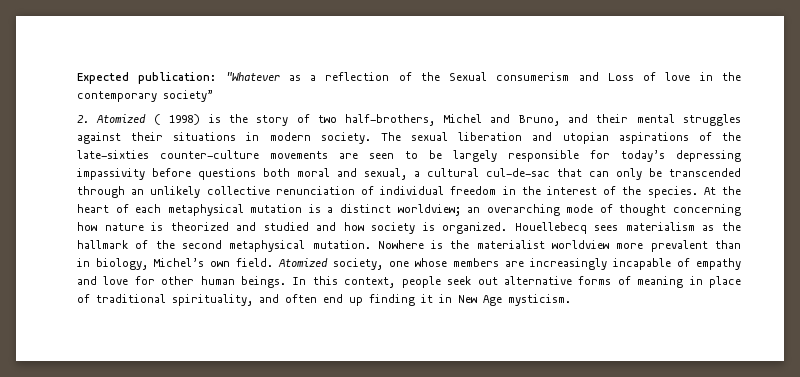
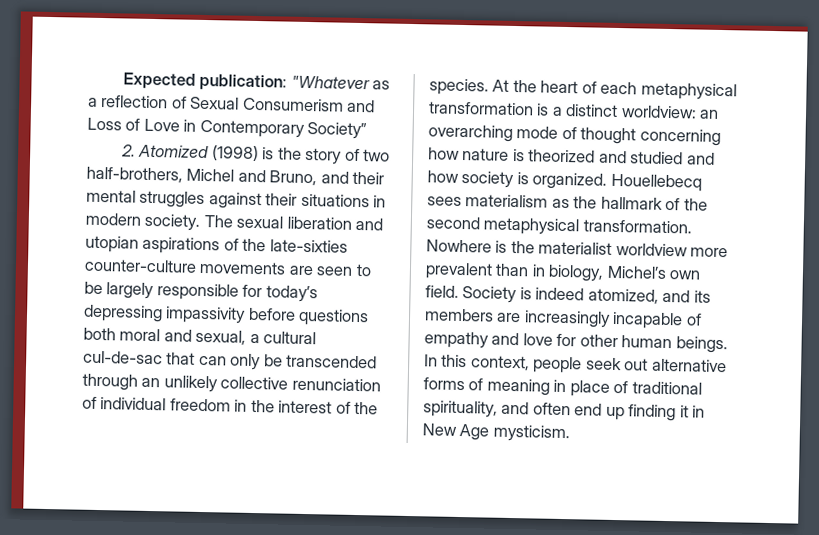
[420,72,741,81] [77,90,213,102] the Sexual consumerism and Loss of love in the contemporary society” -> [190,96,376,113] [87,117,368,140] Sexual Consumerism and Loss of Love in Contemporary Society”
[153,114,201,125] ( 1998) -> [211,145,259,162] (1998)
[250,204,303,213] mutation -> [428,101,534,116] transformation
[397,204,461,216] worldview; -> [620,105,697,119] worldview:
[312,240,371,249] mutation. -> [582,219,692,234] transformation.
[278,258,447,270] Atomized society, one whose -> [462,286,711,304] Society is indeed atomized, and its

